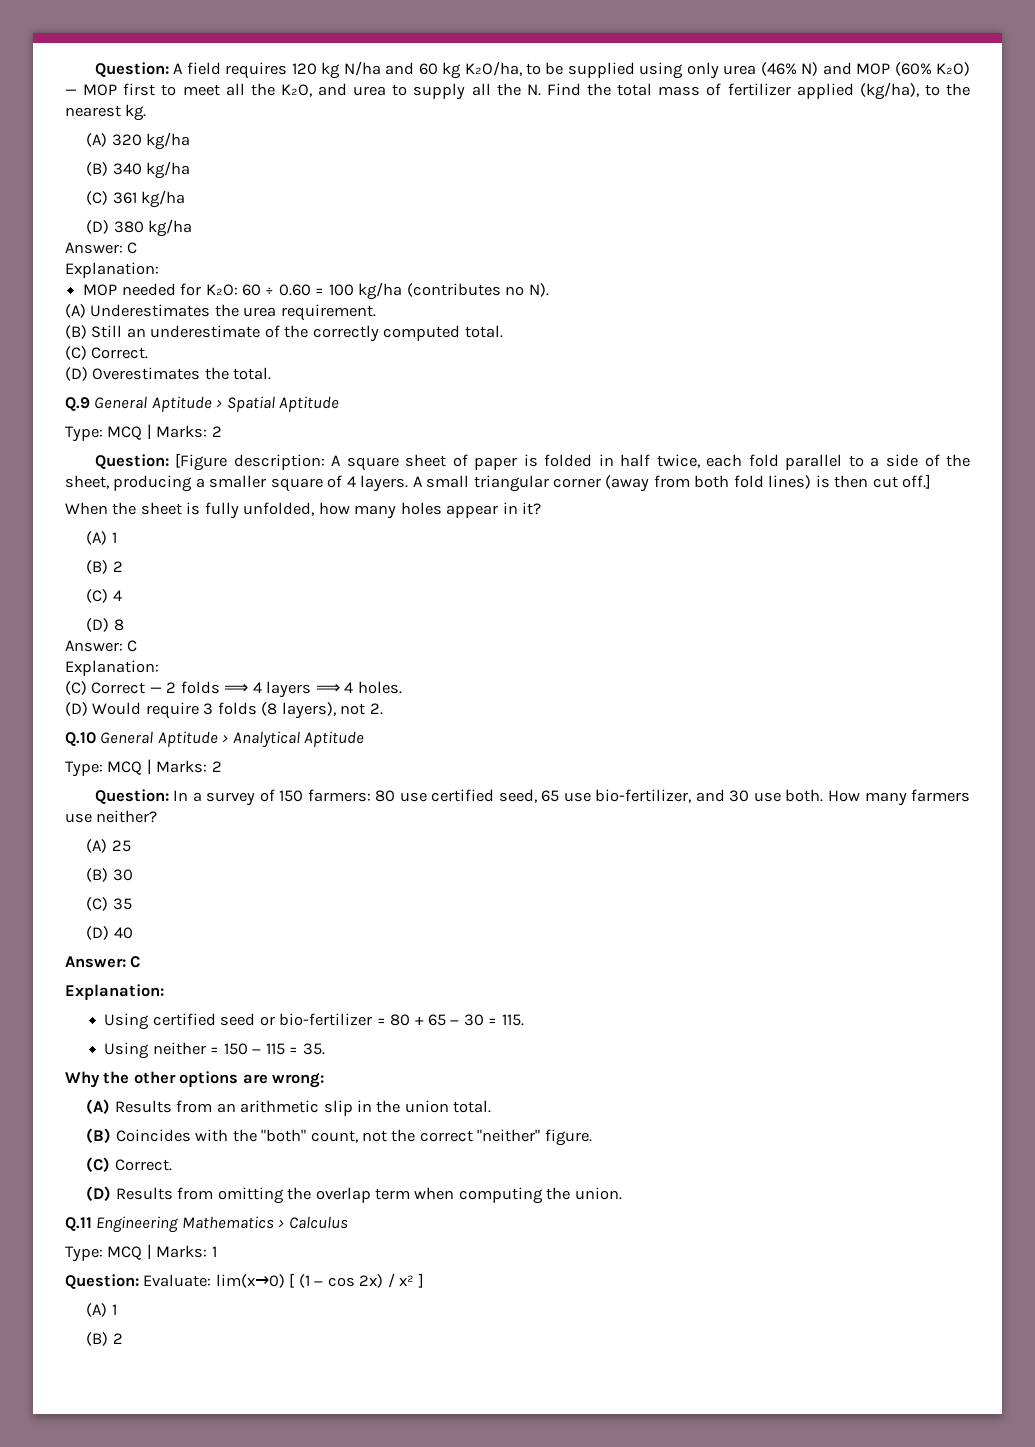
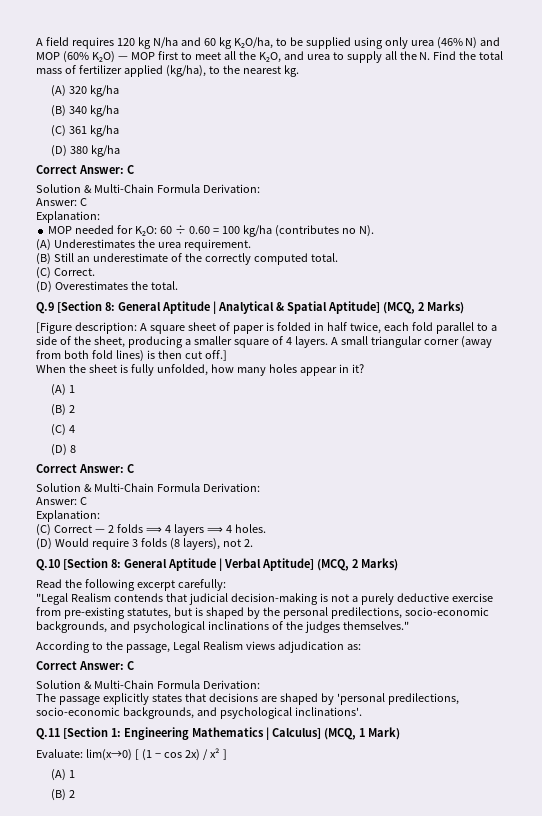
[94,62,169,77] Question: -> (36, 42) none
(193, 228) none -> [36,165,134,174] [36,184,260,193] // Correct Answer: C // Solution & Multi-Chain Formula Derivation:
[94,396,340,412] [65,424,222,442] [94,454,169,469] General Aptitude › Spatial Aptitude // Type: MCQ | Marks: 2 // Question: -> [56,301,464,314] [Section 8: General Aptitude | Analytical & Spatial Aptitude] (MCQ, 2 Marks) //
(124, 625) none -> [36,464,134,473] [36,483,260,492] // Correct Answer: C // Solution & Multi-Chain Formula Derivation:
[100,731,365,748] [65,759,222,777] [94,789,970,806] [65,810,158,823] [86,839,131,853] [86,868,133,882] [86,897,132,911] [86,926,133,940] [65,956,141,968] [65,984,164,1000] [104,1013,524,1030] [104,1042,325,1059] [65,1071,325,1088] [86,1099,492,1116] [86,1128,592,1146] [86,1157,172,1172] [86,1186,622,1204] [65,1216,348,1233] [65,1244,217,1262] [65,1274,139,1289] General Aptitude › Analytical Aptitude // Type: MCQ | Marks: 2 // Question: In a survey of 150 farmers: 80 use certified seed, 65 use bio-fertilizer, and 30 use both. How many farmers use neither? // (A) 25 // (B) 30 // (C) 35 // (D) 40 // Answer: C // Explanation: // Using certified seed or bio-fertilizer = 80 + 65 − 30 = 115. // Using neither = 150 − 115 = 35. // Why the other options are wrong: // (A) Results from an arithmetic slip in the union total. // (B) Coincides with the "both" count, not the correct "neither" figure. // (C) Correct. // (D) Results from omitting the overlap term when computing the union. // Q.11 Engineering Mathematics › Calculus // Type: MCQ | Marks: 1 // Question: -> [62,558,398,571] [36,579,226,591] [36,593,493,605] [36,607,489,619] [36,621,409,633] [36,641,361,653] [36,661,134,670] [36,680,260,689] [36,693,459,705] [36,707,362,719] [36,727,400,740] [Section 8: General Aptitude | Verbal Aptitude] (MCQ, 2 Marks) // Read the following excerpt carefully: // "Legal Realism contends that judicial decision-making is not a purely deductive exercise from pre-existing statutes, but is shaped by the personal predilections, socio-economic backgrounds, and psychological inclinations of the judges themselves." // According to the passage, Legal Realism views adjudication as: // Correct Answer: C // Solution & Multi-Chain Formula Derivation: // The passage explicitly states that decisions are shaped by 'personal predilections, socio-economic backgrounds, and psychological inclinations'. // Q.11 [Section 1: Engineering Mathematics | Calculus] (MCQ, 1 Mark) //

